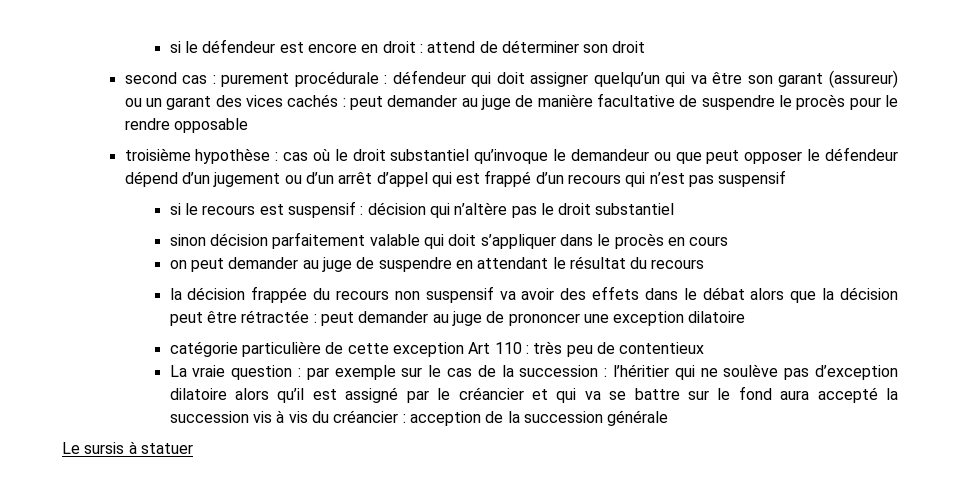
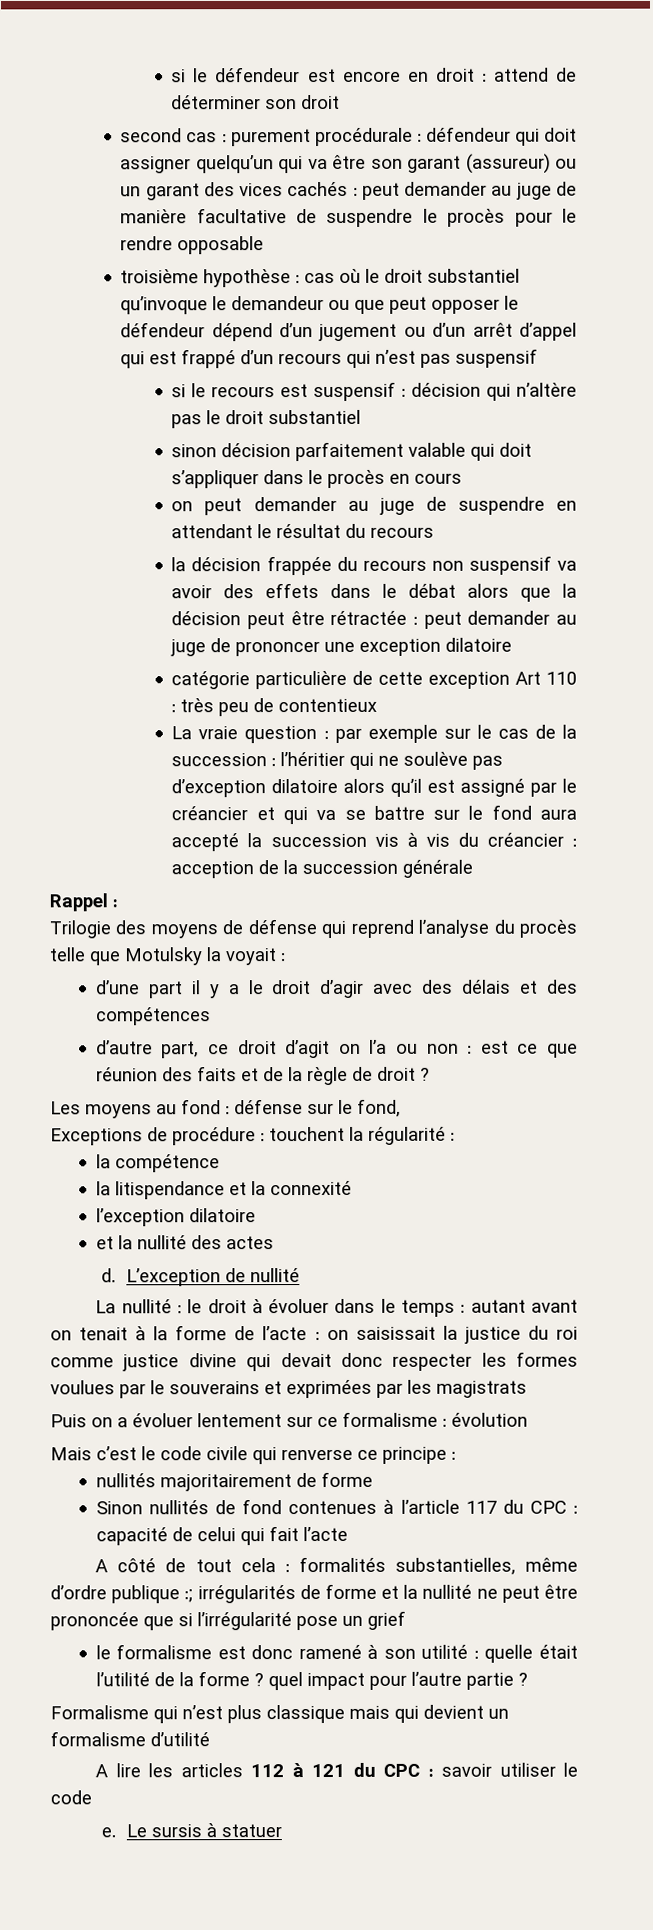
(669, 418) none -> [49,893,118,912] [49,919,578,939] [49,947,285,966] [95,979,578,999] [95,1007,211,1026] [95,1039,579,1059] [95,1066,430,1086] [50,1098,401,1119] [50,1126,455,1146] [95,1154,220,1173] [95,1180,352,1200] [95,1208,256,1227] [95,1235,274,1250] [100,1268,301,1287] [95,1298,579,1317] [50,1325,579,1344] [50,1351,578,1372] [50,1379,527,1399] [50,1411,528,1428] [50,1446,456,1465] [95,1471,373,1492] [95,1499,578,1515] [95,1526,348,1546] [95,1556,578,1575] [50,1583,578,1604] [50,1610,406,1631] [95,1644,578,1663] [95,1671,528,1691] [50,1704,509,1724] [50,1731,210,1747] [95,1762,578,1778] [50,1790,92,1805] [100,1827,116,1838] Rappel : // Trilogie des moyens de défense qui reprend l’analyse du procès telle que Motulsky la voyait : // d’une part il y a le droit d’agir avec des délais et des compétences // d’autre part, ce droit d’agit on l’a ou non : est ce que réunion des faits et de la règle de droit ? // Les moyens au fond : défense sur le fond, // Exceptions de procédure : touchent la régularité : // la compétence // la litispendance et la connexité // l’exception dilatoire // et la nullité des actes // d. L’exception de nullité // La nullité : le droit à évoluer dans le temps : autant avant on tenait à la forme de l’acte : on saisissait la justice du roi comme justice divine qui devait donc respecter les formes voulues par le souverains et exprimées par les magistrats // Puis on a évoluer lentement sur ce formalisme : évolution // Mais c’est le code civile qui renverse ce principe : // nullités majoritairement de forme // Sinon nullités de fond contenues à l’article 117 du CPC : capacité de celui qui fait l’acte // A côté de tout cela : formalités substantielles, même d’ordre publique :; irrégularités de forme et la nullité ne peut être prononcée que si l’irrégularité pose un grief // le formalisme est donc ramené à son utilité : quelle était l’utilité de la forme ? quel impact pour l’autre partie ? // Formalisme qui n’est plus classique mais qui devient un formalisme d’utilité // A lire les articles 112 à 121 du CPC : savoir utiliser le code // e.

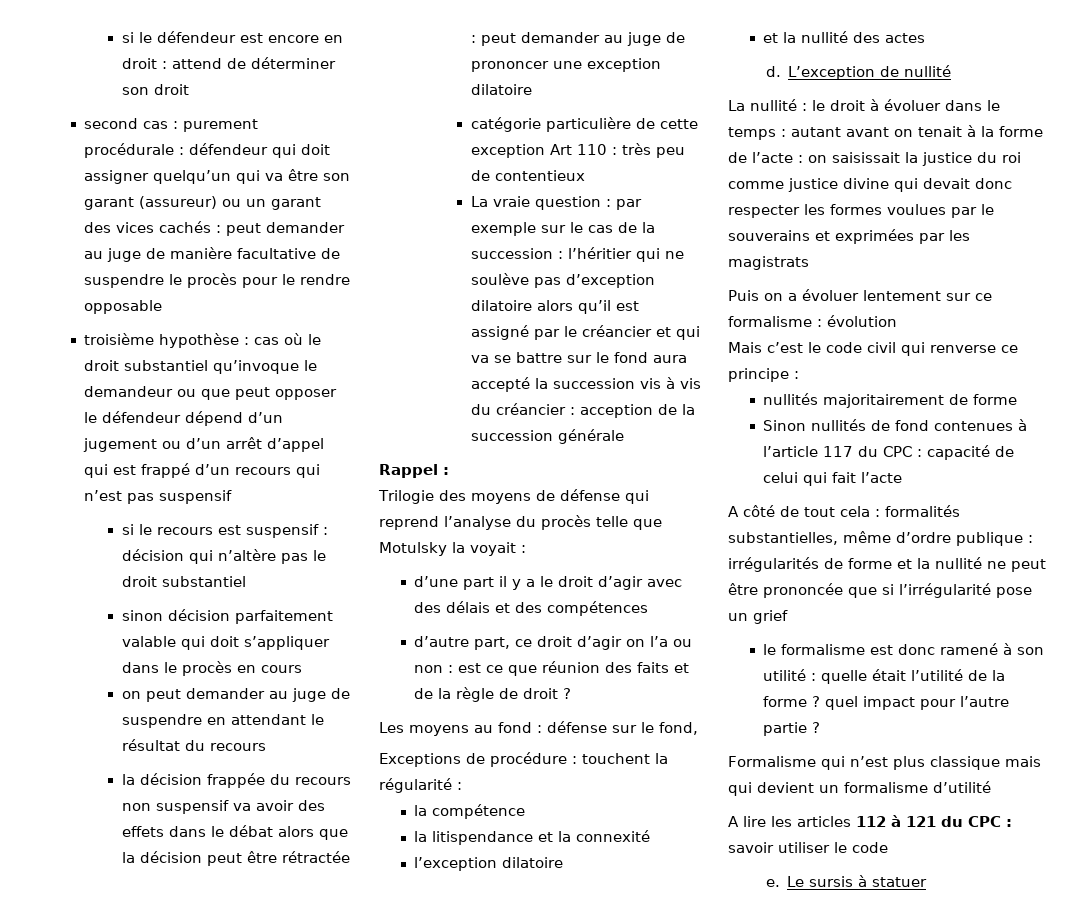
[285,1039,331,1059] d’agit -> [577,636,623,650] d’agir
[206,1446,248,1461] civile -> [867,342,896,353] civil
[184,1589,194,1603] :; -> [1028,535,1033,543] :

